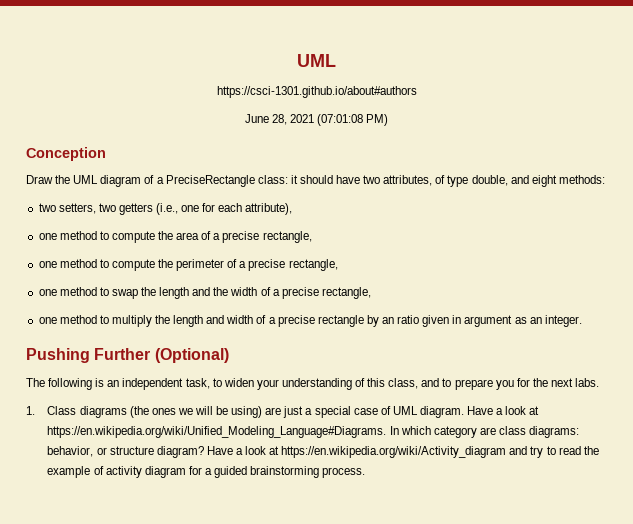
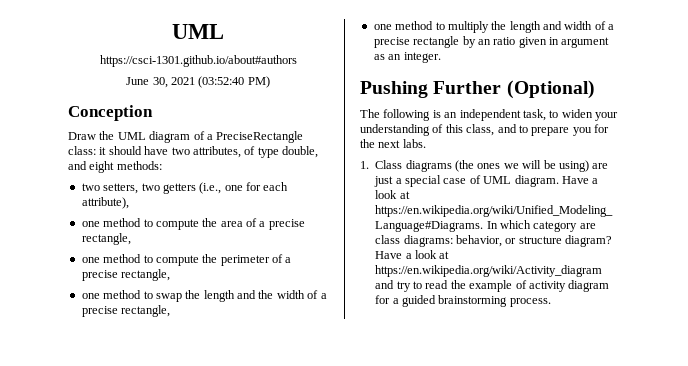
[271,114,364,126] 28, 2021 (07:01:08 -> [152,76,245,88] 30, 2021 (03:52:40

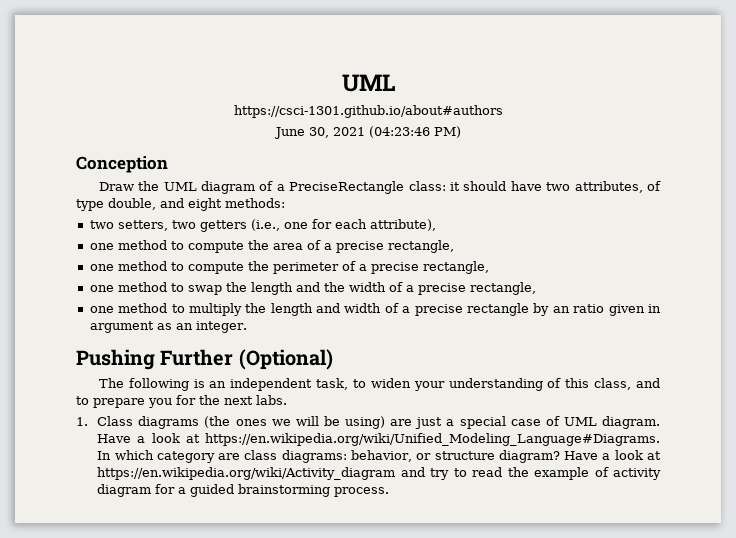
[198,76,245,88] (03:52:40 -> [368,126,430,138] (04:23:46

